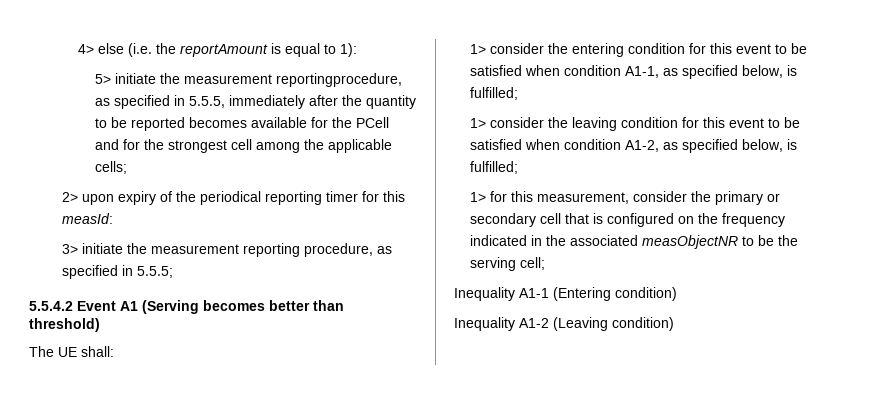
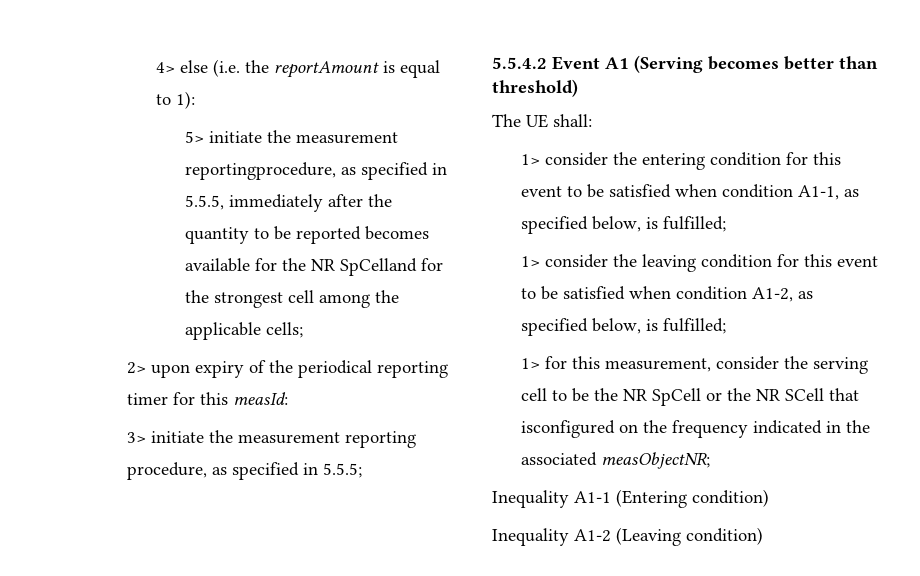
[355,117,389,128] [94,139,119,150] PCell and -> [311,258,417,276] NR SpCelland
[715,191,781,205] [470,213,675,227] primary or secondary cell that is configured -> [813,357,869,374] [521,388,860,406] [521,420,616,438] serving cell to be the NR SpCell or the NR SCell that isconfigured
[642,235,799,249] [470,257,546,271] measObjectNR to be the serving cell; -> [601,452,711,469] measObjectNR;

